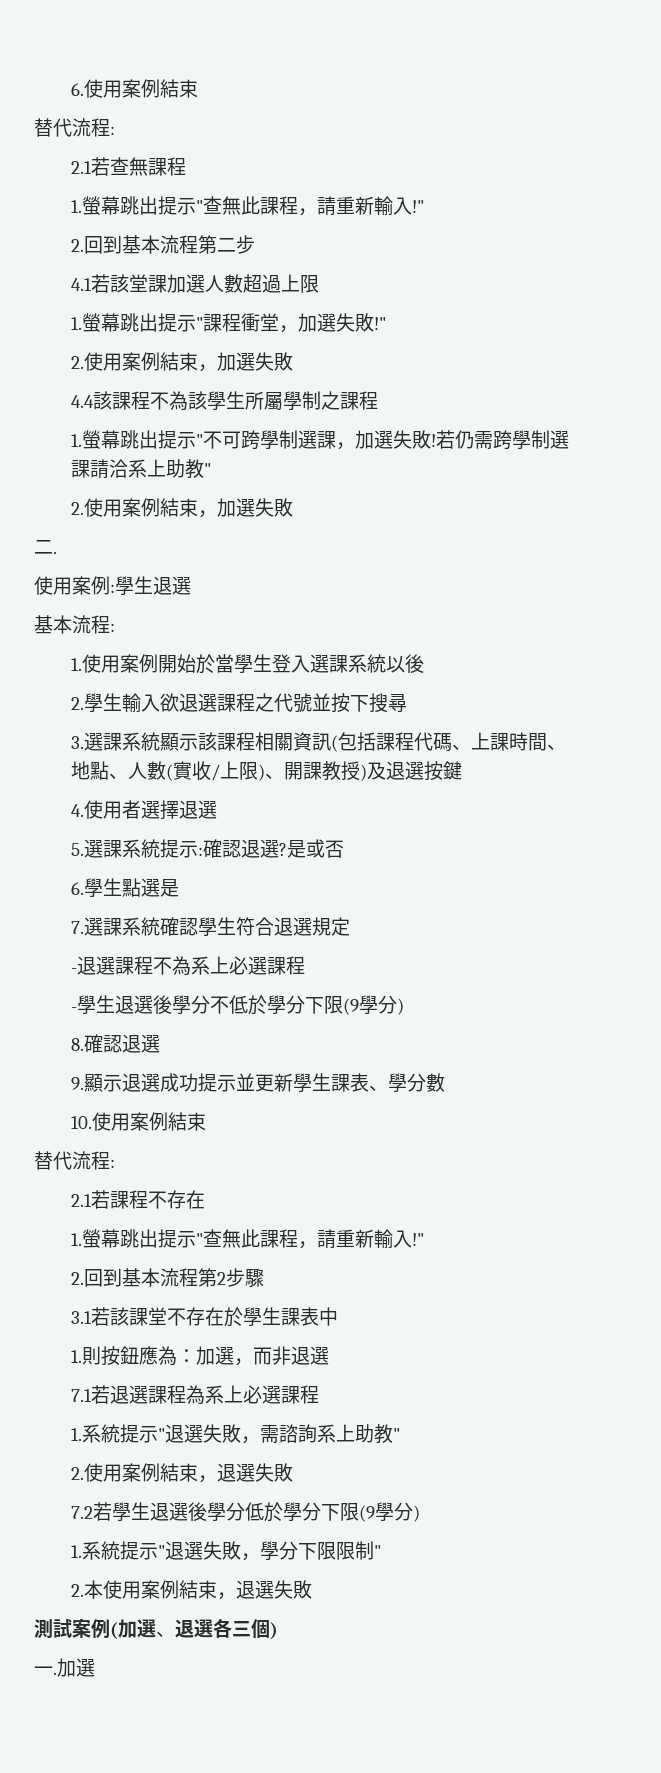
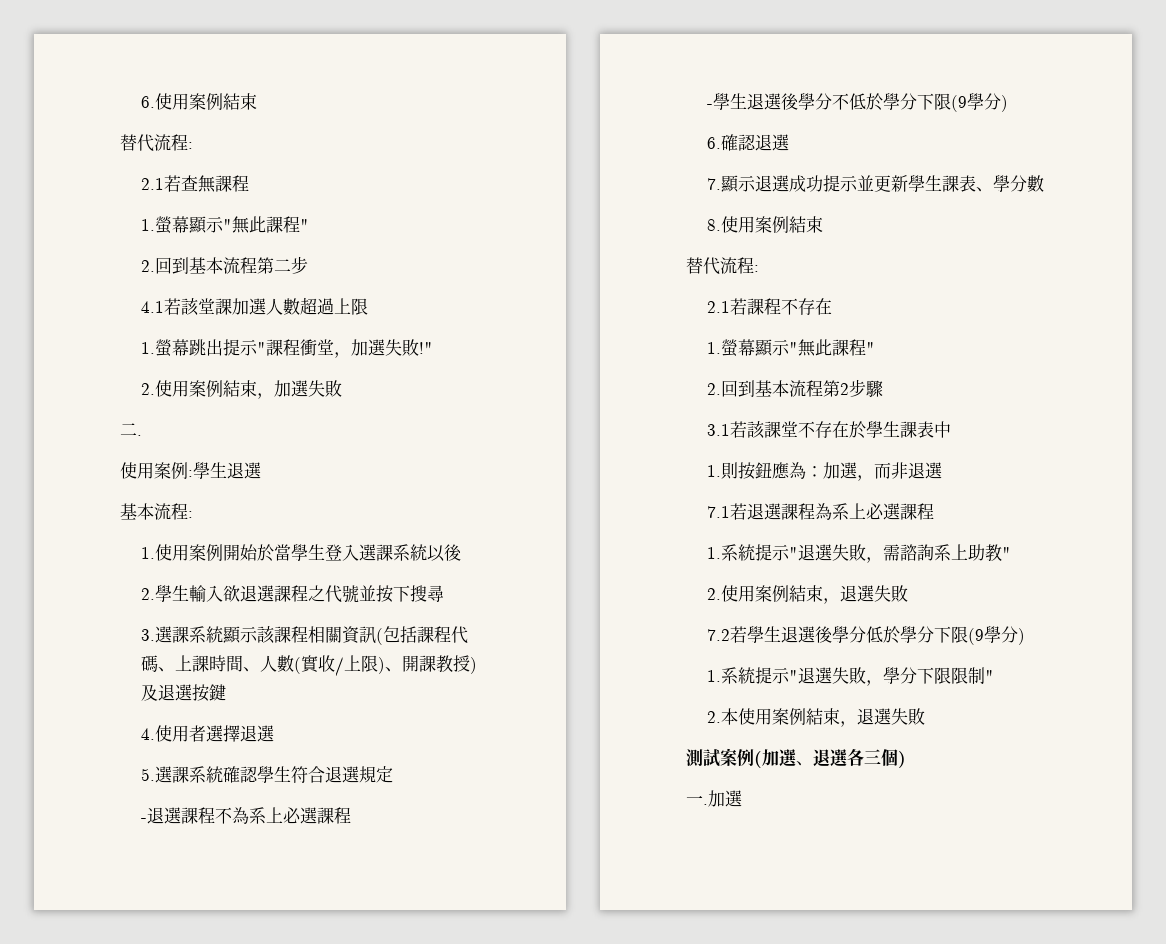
[120,196,425,216] 跳出提示"查無此課程，請重新輸入!" -> [187,216,309,234] 顯示"無此課程"
[71,391,379,411] [71,430,570,450] [71,459,212,479] [71,498,294,518] // 4.4該課程不為該學生所屬學制之課程 // 1.螢幕跳出提示"不可跨學制選課，加選失敗!若仍需跨學制選課請洽系上助教" // 2.使用案例結束，加選失敗 -> (342, 388) none
[71,761,129,780] 地點、 -> (260, 669) none
[160,839,345,858] [71,878,180,897] [71,917,161,936] 提示:確認退選?是或否 // 6.學生點選是 // 7.選課系統 -> (223, 774) none
[71,1038,85,1051] 8. -> [706,137,721,149] 6.
[71,1077,85,1090] 9. -> [706,178,721,190] 7.
[71,1116,93,1129] 10. -> [706,219,721,231] 8.
[120,1229,425,1249] 跳出提示"查無此課程，請重新輸入!" -> [753,339,875,357] 顯示"無此課程"

